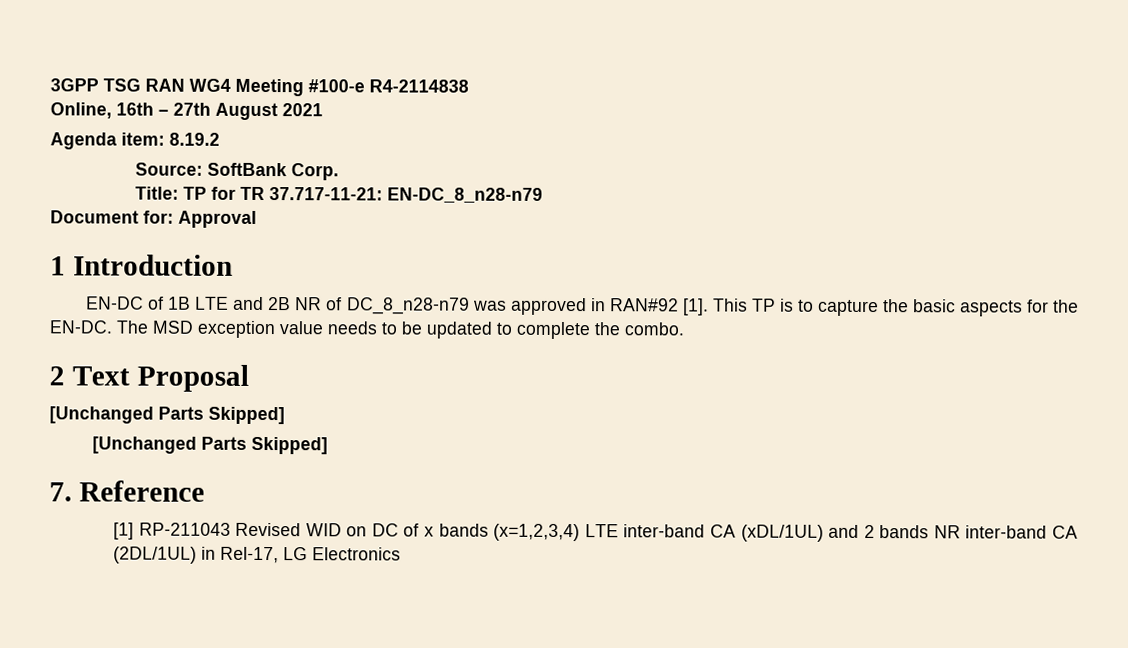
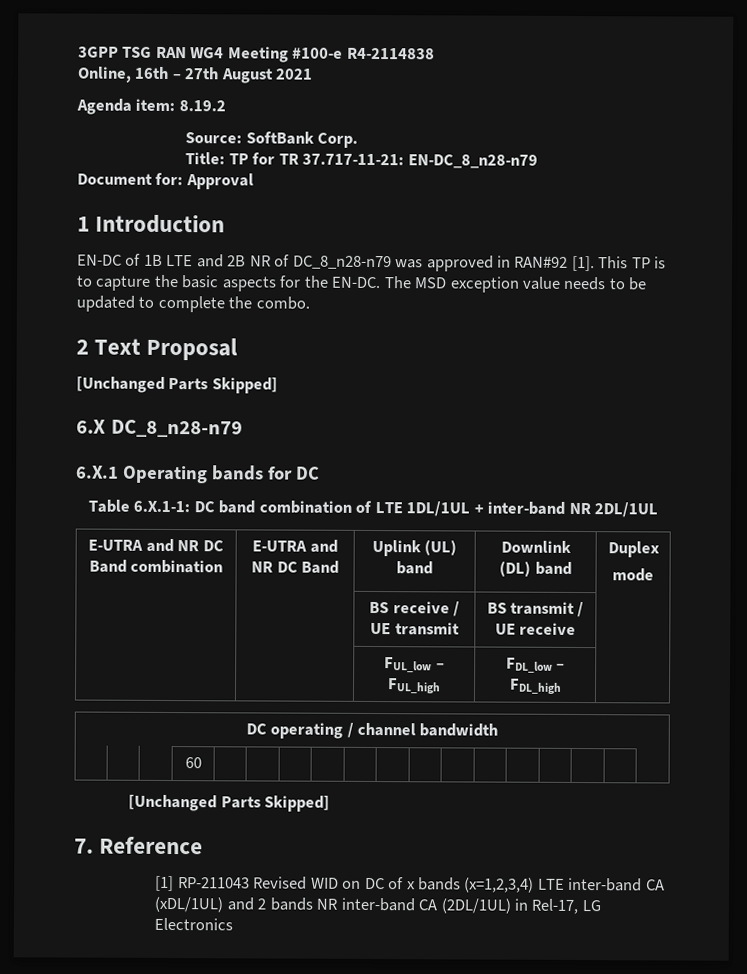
(285, 415) none -> [76,419,243,438] [76,465,320,484] [87,499,659,518] [88,538,224,553] [88,559,224,574] [252,539,338,553] [251,560,339,574] [371,539,458,557] [396,561,433,575] [500,540,571,553] [499,560,572,577] [607,541,660,558] [612,568,654,582] [369,601,460,617] [370,622,460,636] [486,601,585,618] [494,622,577,635] [384,657,445,673] [387,678,441,695] [505,657,566,673] [508,678,562,695] [245,722,499,739] [184,757,202,769] // 6.X DC_8_n28-n79 // 6.X.1 Operating bands for DC // Table 6.X.1-1: DC band combination of LTE 1DL/1UL + inter-band NR 2DL/1UL // E-UTRA and NR DC Band combination | E-UTRA and NR DC Band | Uplink (UL) band | Downlink (DL) band | Duplex // mode // | | BS receive / UE transmit | BS transmit / UE receive | // | | FUL_low – FUL_high | FDL_low – FDL_high | // DC operating / channel bandwidth // | | | 60 | | | | | | | | | | | | | |

